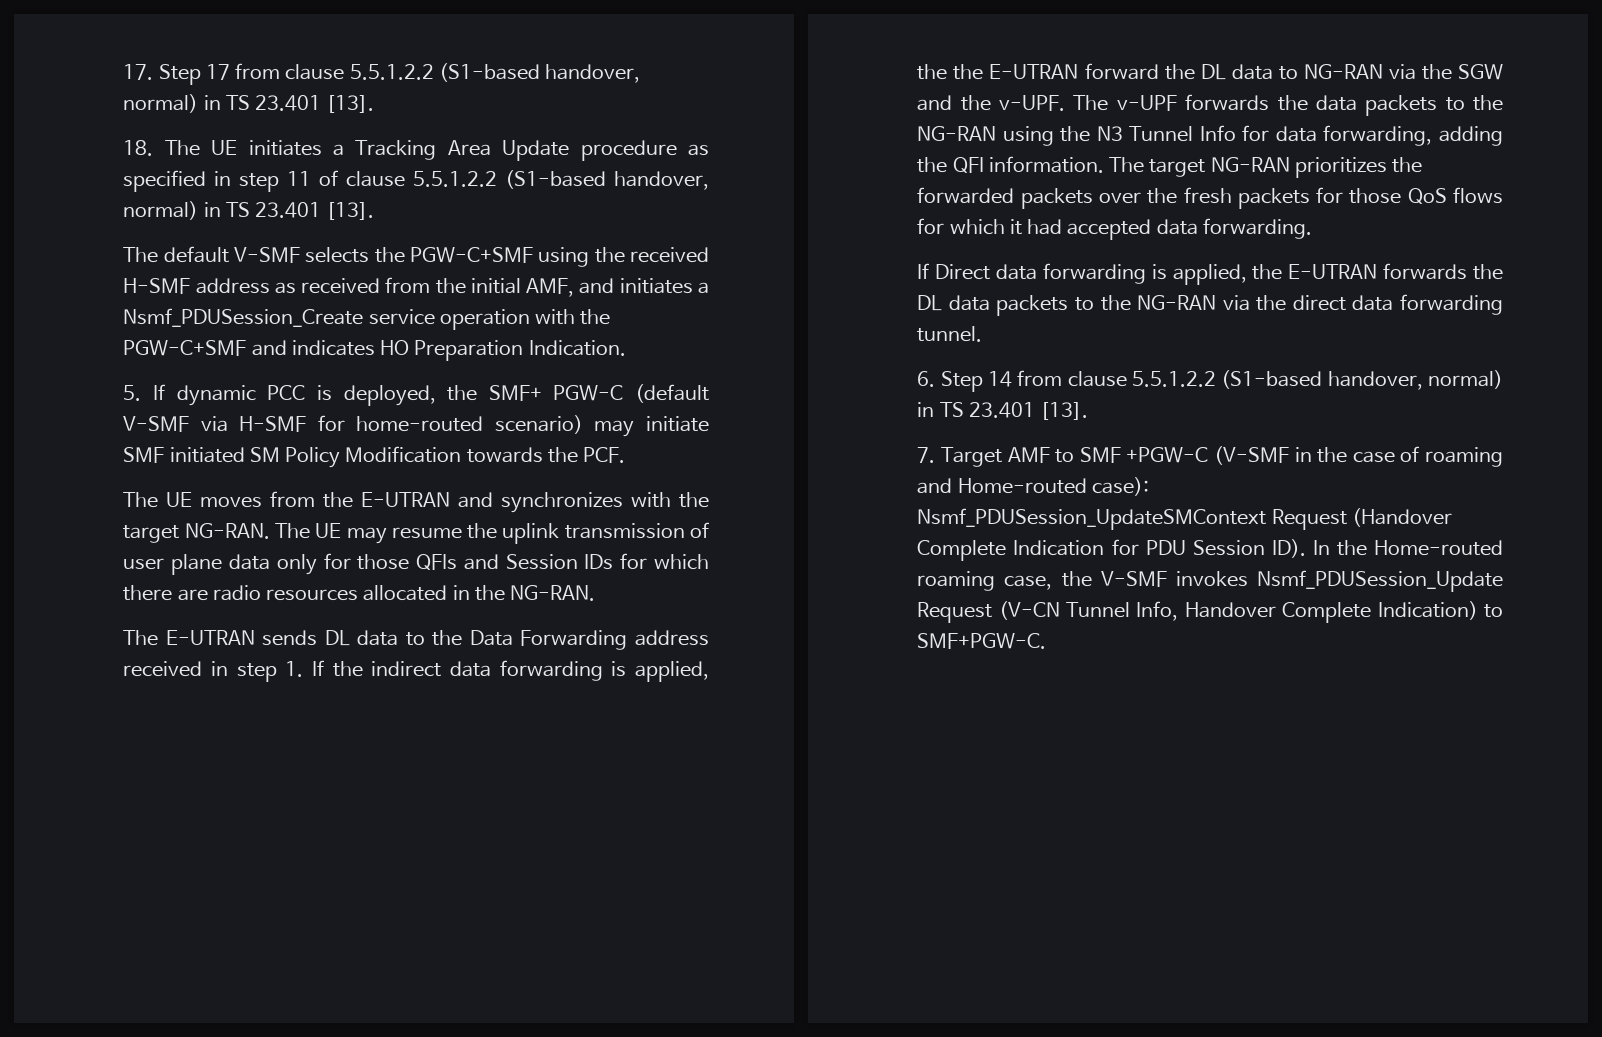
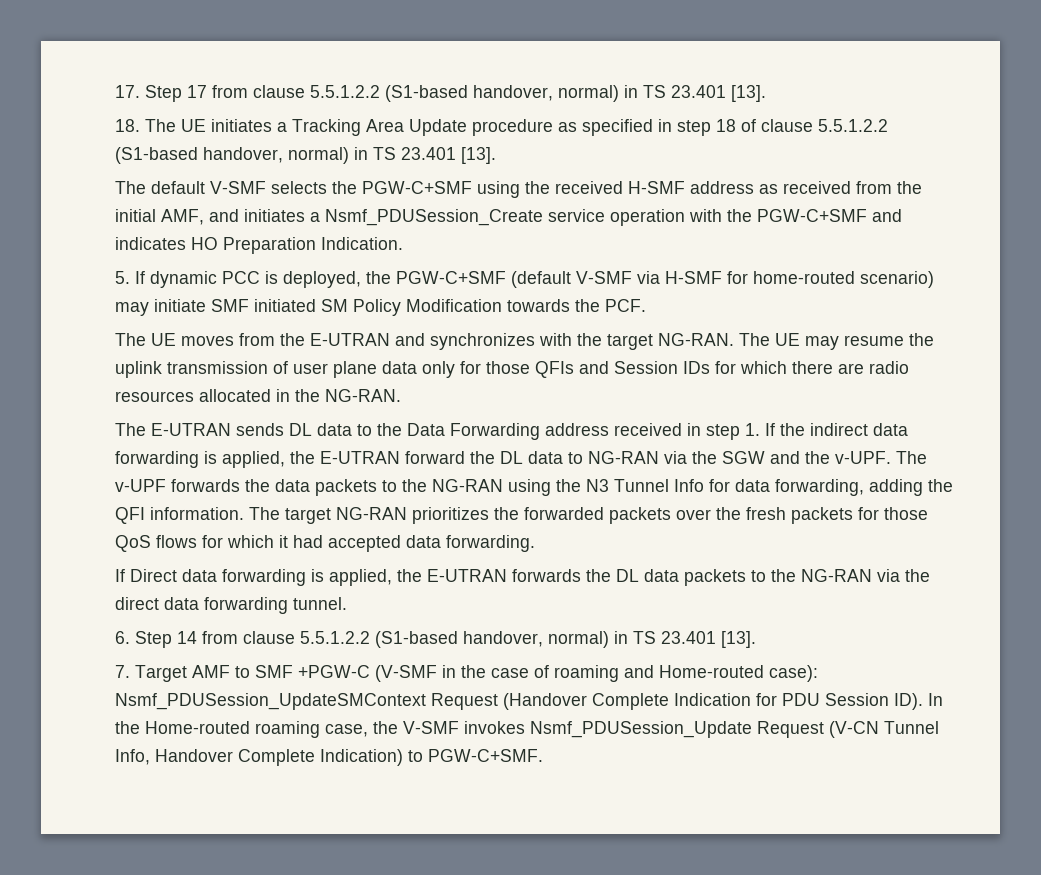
[287,171,312,186] 11 -> [716,119,737,132] 18
[488,385,624,401] SMF+ PGW-C -> [396,271,507,284] PGW-C+SMF
[953,64,984,80] the -> (316, 457) none
[917,633,1047,649] SMF+PGW-C. -> [428,749,544,762] PGW-C+SMF.

